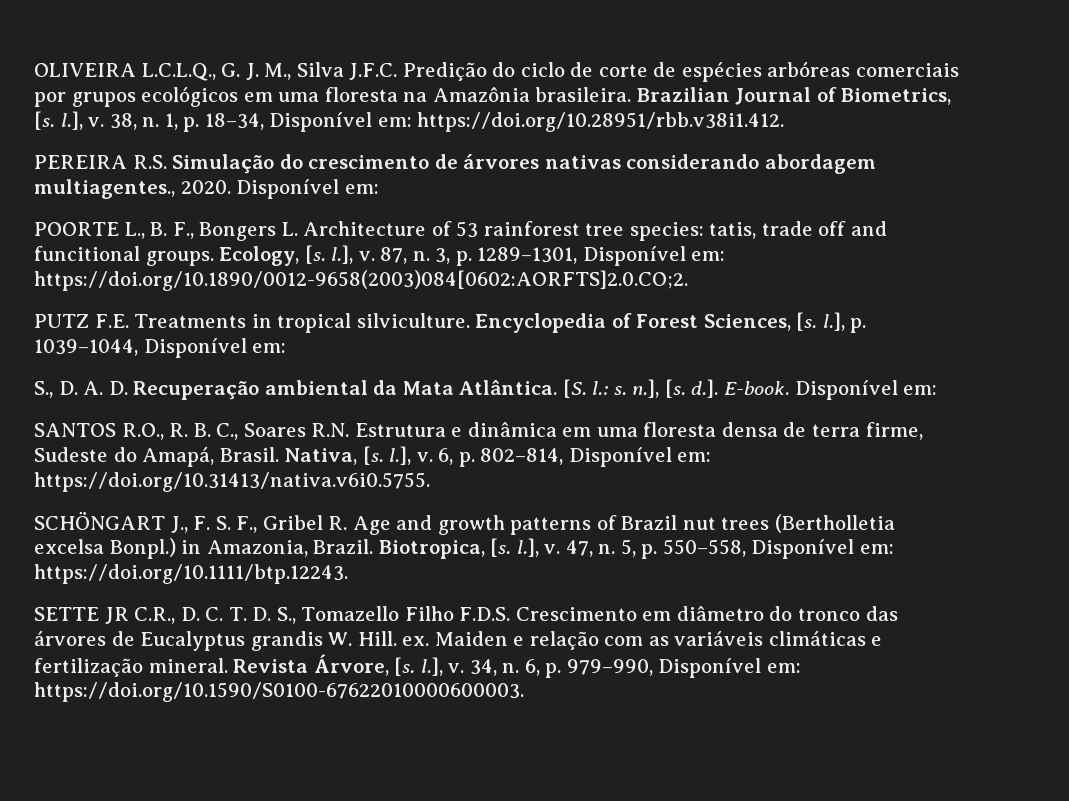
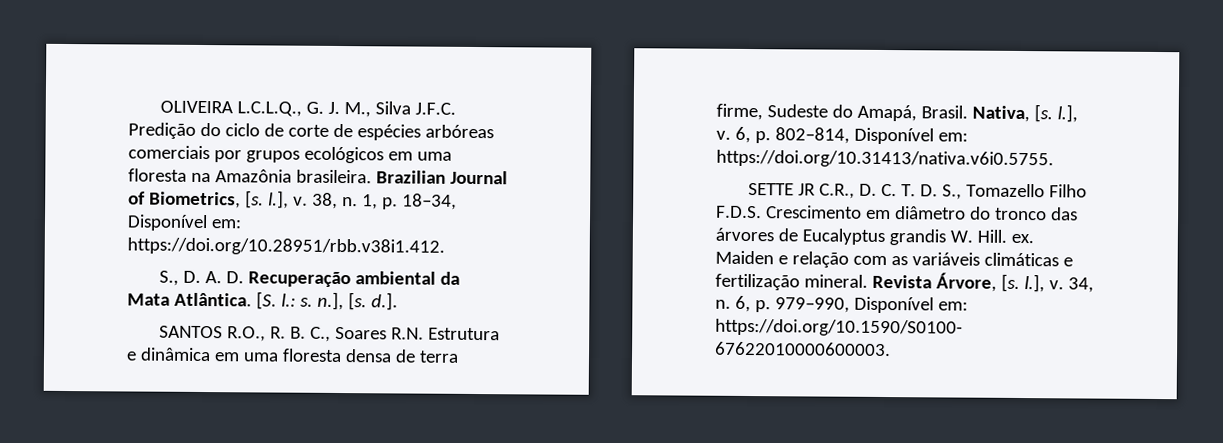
[34,154,876,174] [34,179,379,199] [34,221,888,241] [34,245,726,266] [34,270,688,291] [34,312,867,333] [34,338,287,358] // PEREIRA R.S. Simulação do crescimento de árvores nativas considerando abordagem multiagentes., 2020. Disponível em: // POORTE L., B. F., Bongers L. Architecture of 53 rainforest tree species: tatis, trade off and funcitional groups. Ecology, [s. l.], v. 87, n. 3, p. 1289–1301, Disponível em: https://doi.org/10.1890/0012-9658(2003)084[0602:AORFTS]2.0.CO;2. // PUTZ F.E. Treatments in tropical silviculture. Encyclopedia of Forest Sciences, [s. l.], p. 1039–1044, Disponível em: -> (445, 246) none
[724,380,938,400] E-book. Disponível em: -> (398, 301) none
[34,512,895,535] [34,538,895,559] [34,564,348,584] // SCHÖNGART J., F. S. F., Gribel R. Age and growth patterns of Brazil nut trees (Bertholletia excelsa Bonpl.) in Amazonia, Brazil. Biotropica, [s. l.], v. 47, n. 5, p. 550–558, Disponível em: https://doi.org/10.1111/btp.12243. -> (1054, 159) none

